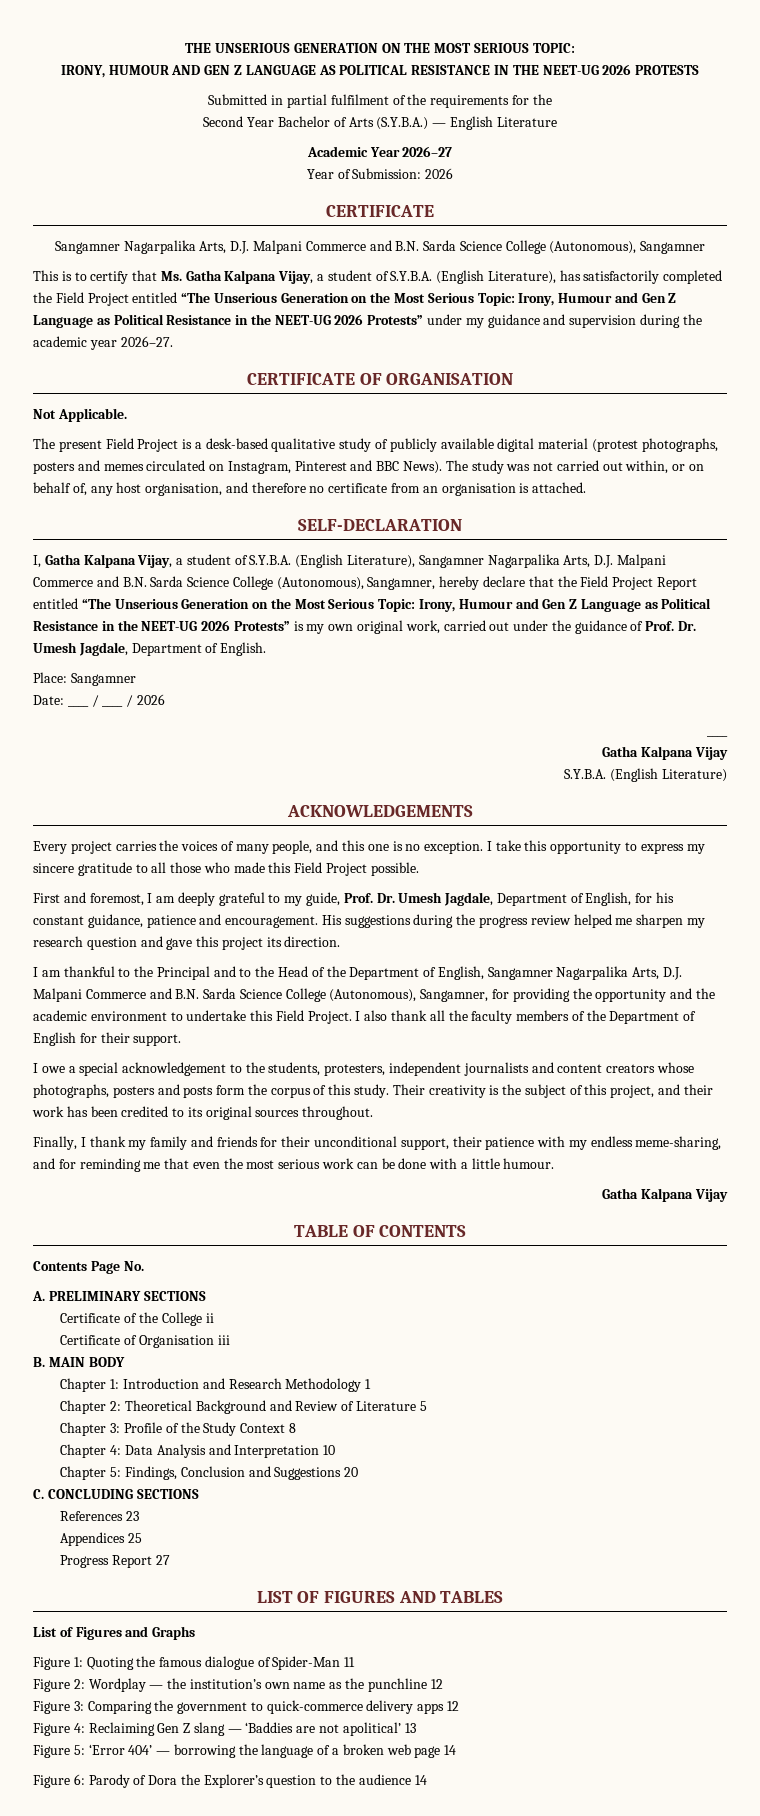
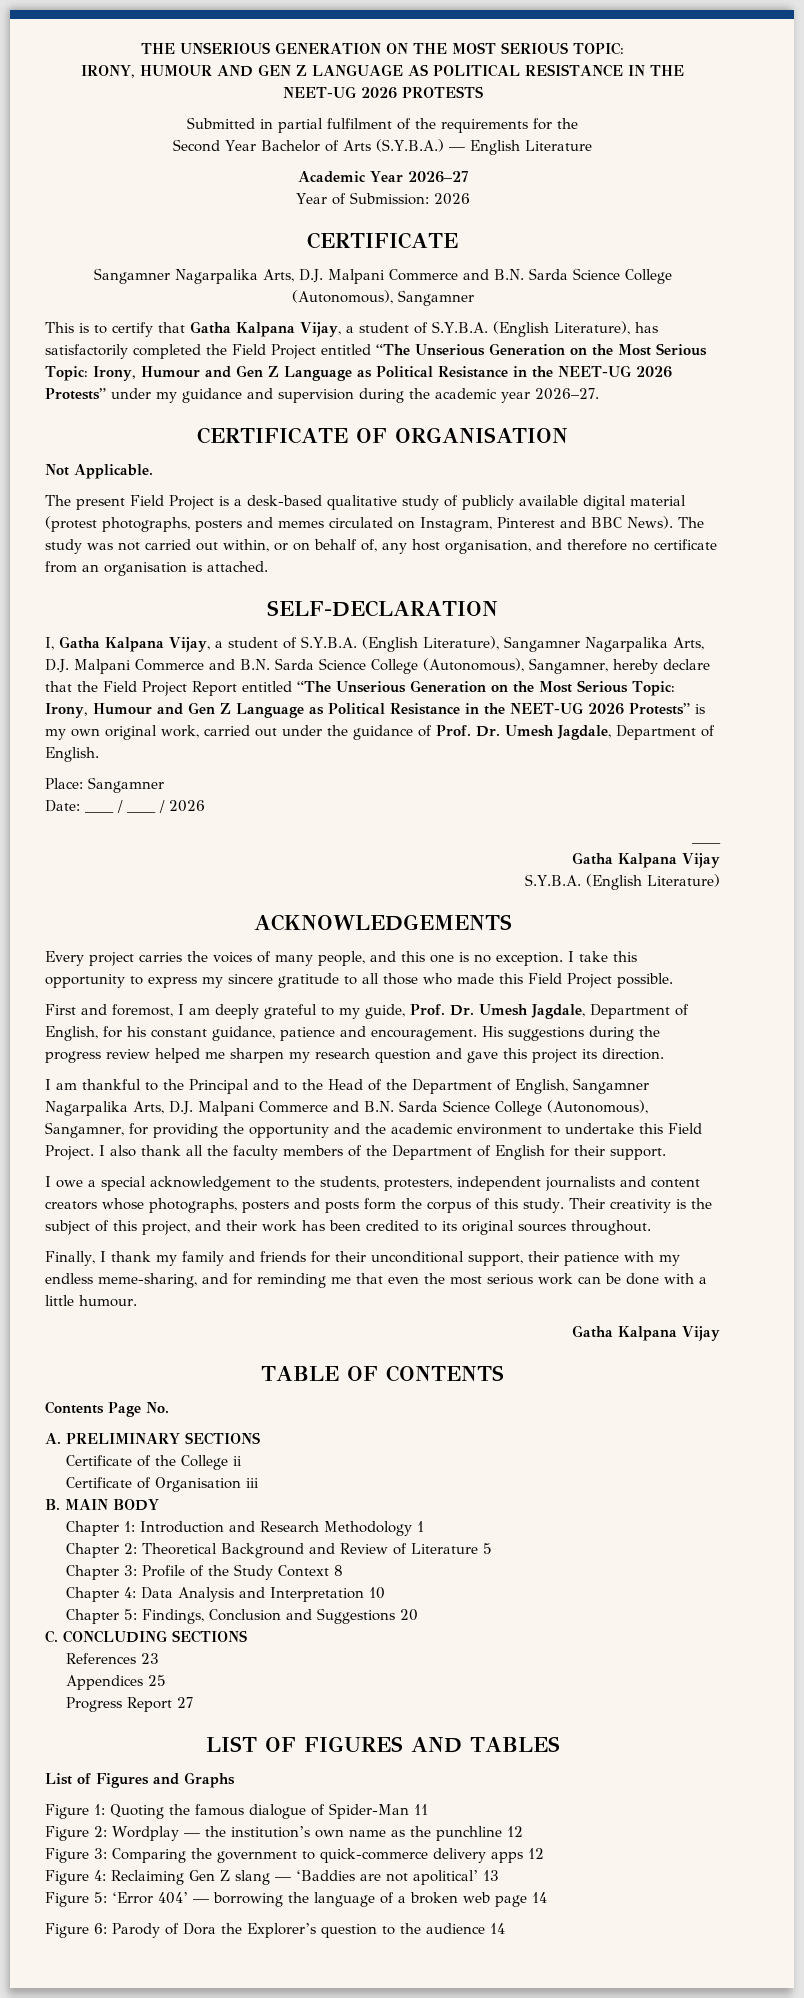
[160,271,182,281] Ms. -> (185, 327) none

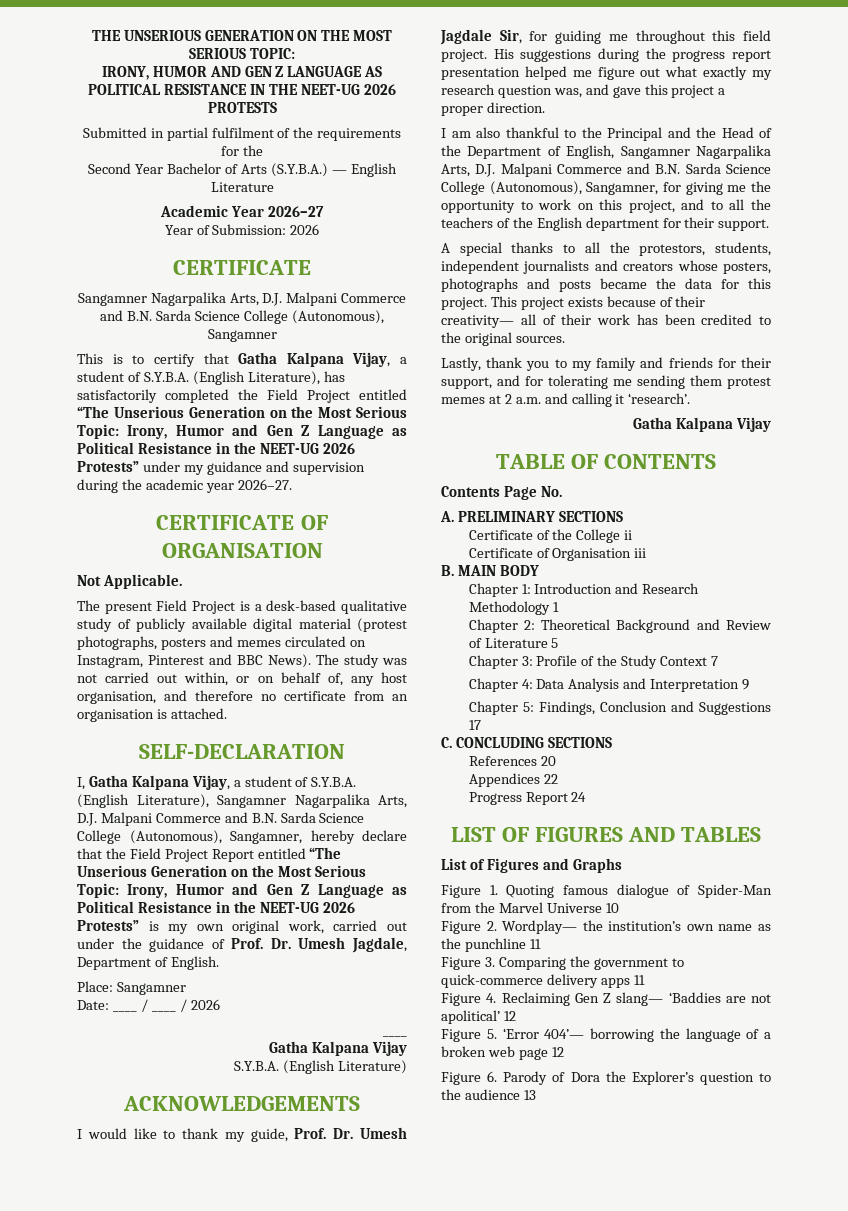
[140,65,212,76] HUMOUR -> [152,66,207,77] HUMOR
[140,366,200,378] Humour -> [175,425,224,436] Humor
[92,703,152,715] Humour -> [175,884,224,895] Humor
[45,951,637,966] [45,973,673,988] [45,1004,334,1019] Every project carries the voices of many people, and this one is no exception. I take this opportunity to express my sincere gratitude to all those who made this Field Project possible. // First and foremost, I am deeply grateful to -> [77,1128,219,1139] I would like to thank
[530,1004,689,1019] [45,1026,477,1041] Jagdale, Department of English, for his constant guidance, patience and encouragement. -> [440,29,771,45] [441,49,487,62] Jagdale Sir, for guiding me throughout this field project.
[106,1048,284,1063] review helped me sharpen -> [732,50,771,62] [441,66,748,80] report presentation helped me figure out what exactly
(431, 1056) none -> [553,88,582,98] was,
[582,1049,597,1059] its -> [718,88,726,95] [441,106,483,116] a proper
(77, 1086) none -> [476,127,500,138] also
[284,1082,297,1091] to -> (691, 132) none
[153,1123,702,1138] [45,1145,666,1160] [45,1176,452,1191] providing the opportunity and the academic environment to undertake this Field Project. I also thank all the faculty members of the Department of English for their support. // I owe a special acknowledgement to the students, protesters, -> [685,181,771,195] [441,199,771,213] [441,217,770,231] [441,242,771,256] giving me the opportunity to work on this project, and to all the teachers of the English department for their support. // A special thanks to all the protestors, students,
[651,1179,700,1188] content -> (618, 265) none
[149,1198,712,1213] [45,1220,221,1235] photographs, posters and posts form the corpus of this study. Their creativity is the subject of this project, and -> [723,262,771,274] [441,278,771,292] [441,296,706,310] [441,314,556,328] posters, photographs and posts became the data for this project. This project exists because of their creativity— all of
[442,1220,651,1235] [45,1251,151,1266] its original sources throughout. // Finally, I thank -> [441,332,565,346] [441,357,567,371] the original sources. // Lastly, thank you to
[370,1251,680,1266] [45,1273,707,1288] [45,1295,137,1307] unconditional support, their patience with my endless meme-sharing, and for reminding me that even the most serious work can be done with a little humour. -> [441,375,771,389] [441,393,691,407] support, and for tolerating me sending them protest memes at 2 a.m. and calling it ‘research’.
[334,1565,344,1576] 8 -> [710,656,718,666] 7
[369,1587,386,1599] 10 -> [742,679,750,690] 9
[400,1609,419,1621] 20 -> [468,720,481,730] 17
[141,1653,160,1664] 23 -> [540,756,556,766] 20
[148,1675,167,1686] 25 -> [543,774,558,784] 22
[177,1697,194,1708] 27 -> [571,792,587,802] 24
[94,1804,190,1819] 1: Quoting the -> [489,885,555,898] 1. Quoting
[414,1804,428,1815] [45,1826,200,1841] 11 // Figure 2: Wordplay — -> [441,902,619,913] [441,920,578,934] from the Marvel Universe 10 // Figure 2. Wordplay—
[506,1826,523,1837] [45,1848,107,1863] 12 // Figure 3: -> [529,939,541,949] [441,957,495,970] 11 // Figure 3.
[528,1848,544,1859] [45,1870,106,1885] 12 // Figure 4: -> [633,975,645,985] [441,993,497,1006] 11 // Figure 4.
[235,1870,291,1885] slang — -> [616,992,664,1006] slang—
[483,1870,499,1881] [45,1892,209,1907] 13 // Figure 5: ‘Error 404’ — -> [503,1011,516,1021] [441,1028,585,1042] 12 // Figure 5. ‘Error 404’—
[532,1892,547,1903] [45,1923,107,1938] 14 // Figure 6: -> [551,1047,564,1057] [441,1071,498,1085] 12 // Figure 6.
[490,1923,505,1934] 14 -> [523,1090,536,1100] 13

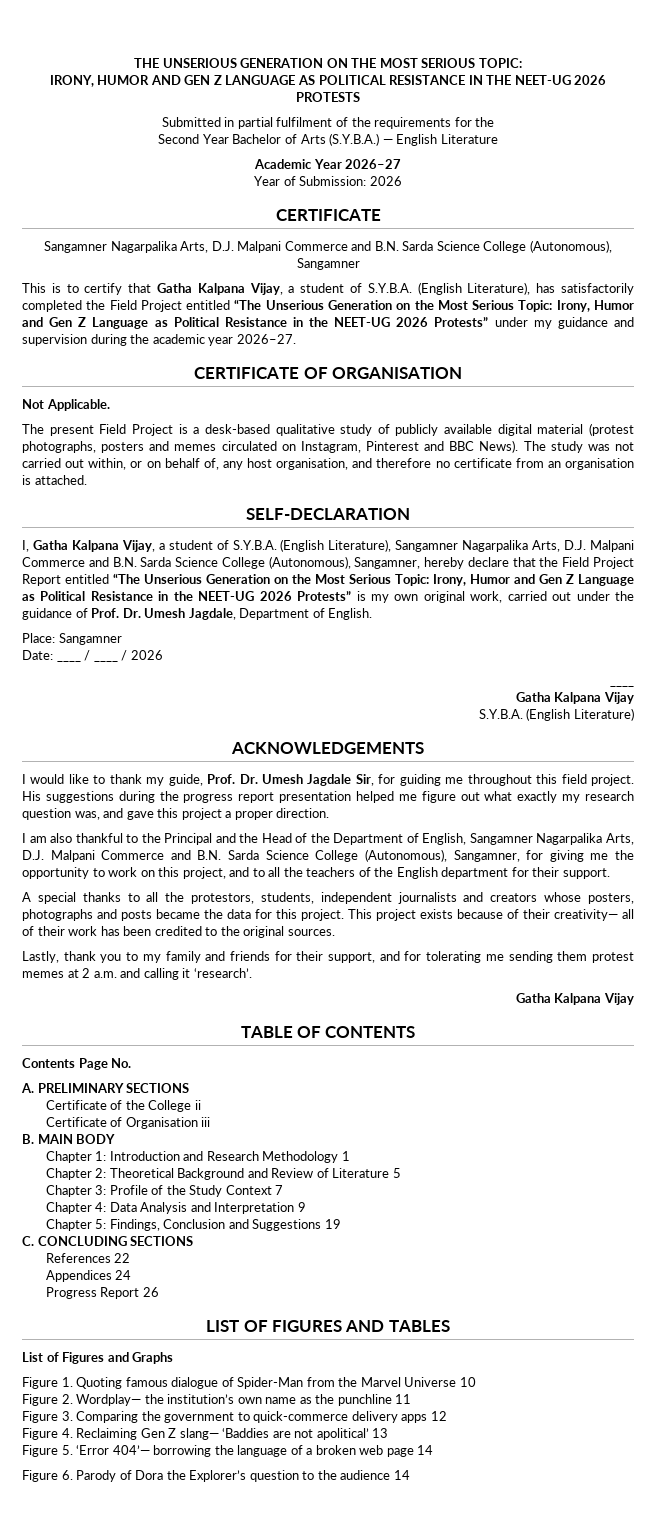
[468,720,481,730] 17 -> [324,1219,341,1229] 19
[540,756,556,766] 20 -> [114,1253,131,1263] 22
[543,774,558,784] 22 -> [115,1270,132,1280] 24
[571,792,587,802] 24 -> [142,1287,159,1297] 26
[633,975,645,985] 11 -> [430,1411,447,1421] 12
[503,1011,516,1021] 12 -> [372,1428,389,1438] 13
[551,1047,564,1057] 12 -> [417,1445,434,1455] 14
[523,1090,536,1100] 13 -> [393,1470,410,1480] 14

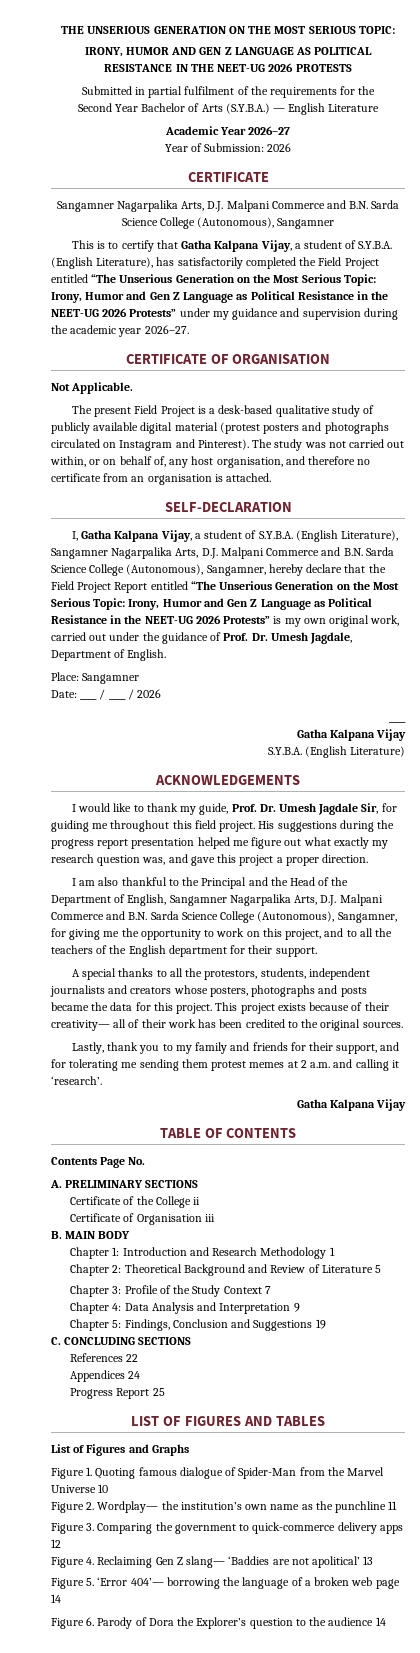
[22,441,96,453] photographs, -> (260, 428) none
[174,444,217,451] memes -> [324,422,389,434] photographs
[300,440,519,453] Instagram, Pinterest and BBC News). -> [119,439,249,451] Instagram and Pinterest).
[142,1287,159,1297] 26 -> [152,1388,165,1396] 25

